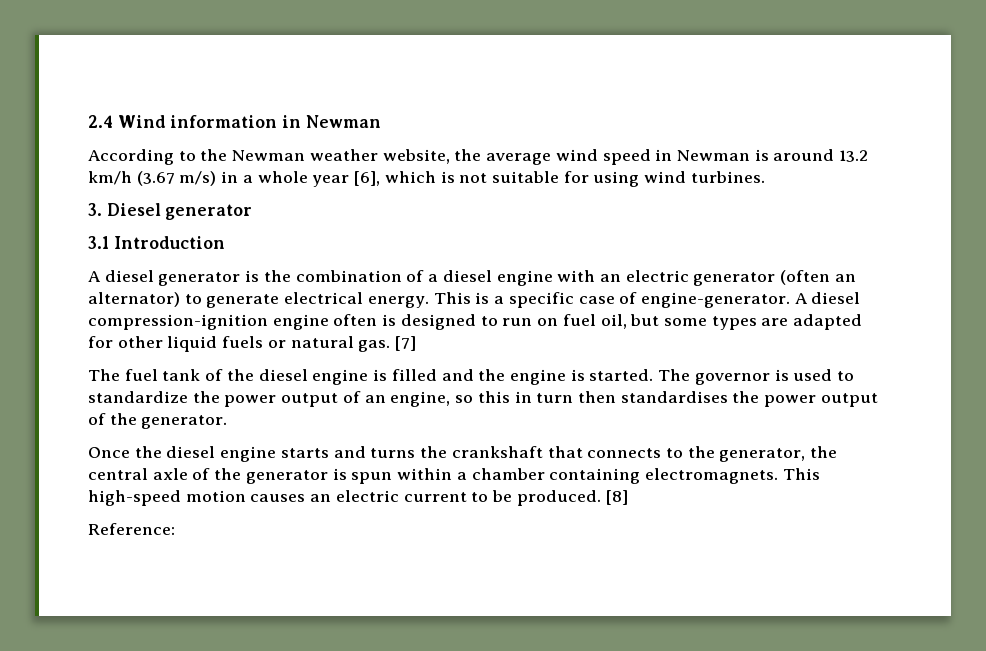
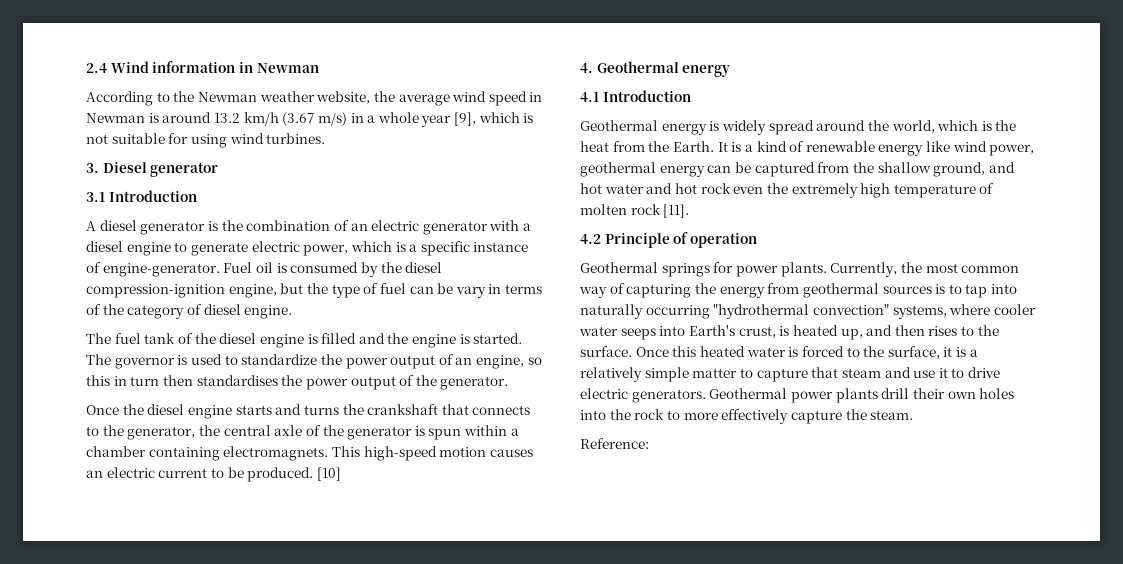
[354,171,381,186] [6], -> [454,112,477,126] [9],
[428,270,856,286] [88,292,471,308] a diesel engine with an electric generator (often an alternator) to generate electrical energy. This -> [350,220,532,235] [86,241,392,256] an electric generator with a diesel engine to generate electric power, which
[578,296,615,304] case -> [473,242,529,252] instance
[794,292,861,304] [88,314,863,330] [88,336,417,352] A diesel compression-ignition engine often is designed to run on fuel oil, but some types are adapted for other liquid fuels or natural gas. [7] -> [223,262,443,277] [86,283,543,298] [86,304,293,319] Fuel oil is consumed by the diesel compression-ignition engine, but the type of fuel can be vary in terms of the category of diesel engine.
[605,490,628,505] [8] -> [316,467,341,481] [580,61,731,77] [580,90,691,102] [580,120,1017,135] [580,141,1035,156] [580,162,1015,177] [580,183,995,198] [580,204,690,218] [580,232,757,248] [580,262,1020,277] [579,283,1018,298] [580,304,1036,319] [579,325,999,340] [580,346,978,359] [580,367,1001,382] [580,388,1015,403] [580,409,914,424] [10] // 4. Geothermal energy // 4.1 Introduction // Geothermal energy is widely spread around the world, which is the heat from the Earth. It is a kind of renewable energy like wind power, geothermal energy can be captured from the shallow ground, and hot water and hot rock even the extremely high temperature of molten rock [11]. // 4.2 Principle of operation // Geothermal springs for power plants. Currently, the most common way of capturing the energy from geothermal sources is to tap into naturally occurring "hydrothermal convection" systems, where cooler water seeps into Earth's crust, is heated up, and then rises to the surface. Once this heated water is forced to the surface, it is a relatively simple matter to capture that steam and use it to drive electric generators. Geothermal power plants drill their own holes into the rock to more effectively capture the steam.

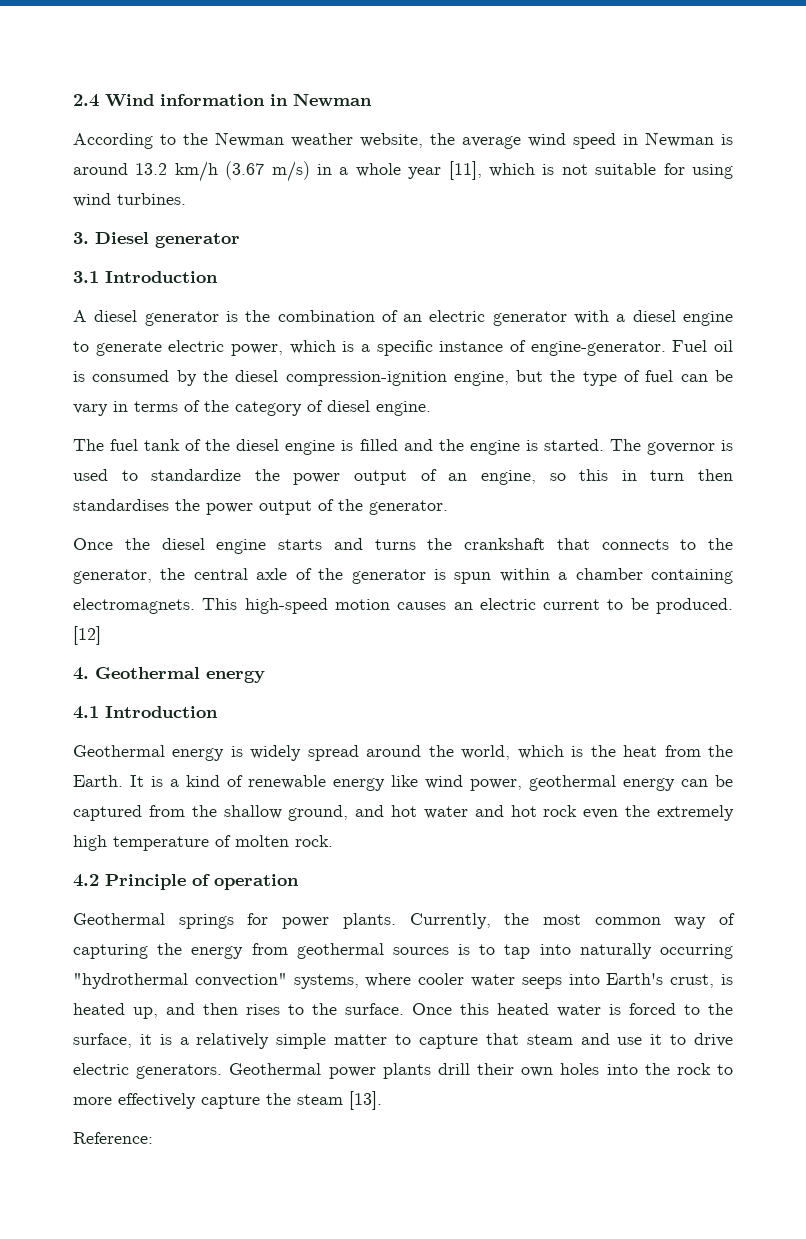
[454,112,477,126] [9], -> [448,161,482,180] [11],
[316,467,341,481] [10] -> [73,626,101,645] [12]
[630,204,690,218] rock [11]. -> [295,835,333,847] rock.
[870,410,914,420] steam. -> [297,1091,382,1110] steam [13].

